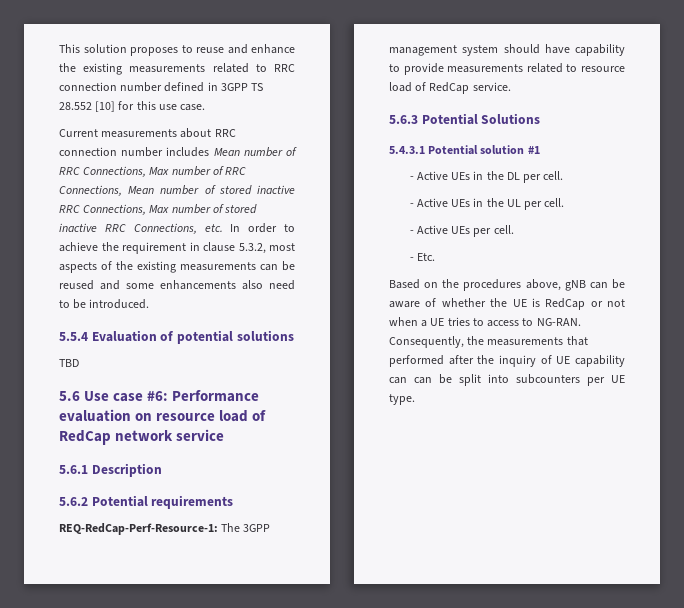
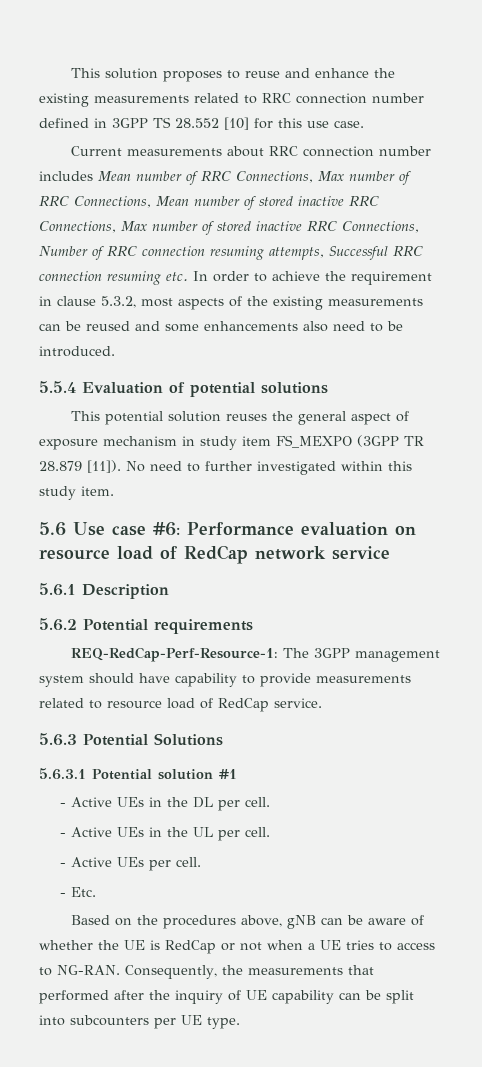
(197, 228) none -> [39,246,423,260] [39,271,161,285] Number of RRC connection resuming attempts, Successful RRC connection resuming
[59,359,79,367] TBD -> [70,411,409,425] [39,435,424,450] [39,460,412,475] [39,486,114,500] This potential solution reuses the general aspect of exposure mechanism in study item FS_MEXPO (3GPP TR 28.879 [11]). No need to further investigated within this study item.
[389,146,425,154] 5.4.3.1 -> [39,768,86,780] 5.6.3.1
[414,377,432,384] can -> (361, 996) none

